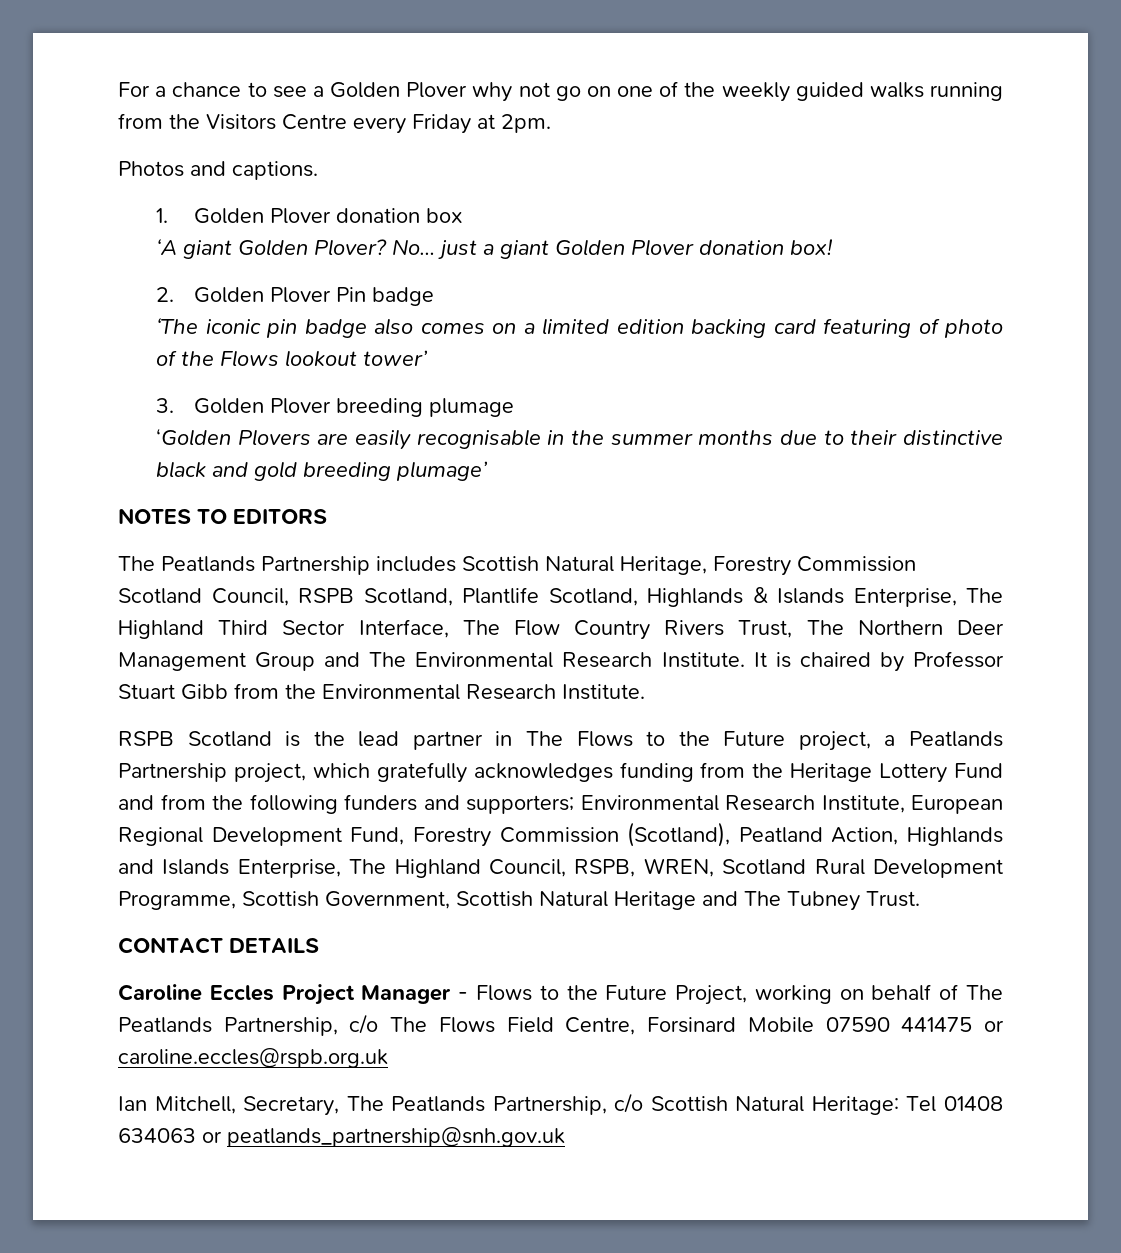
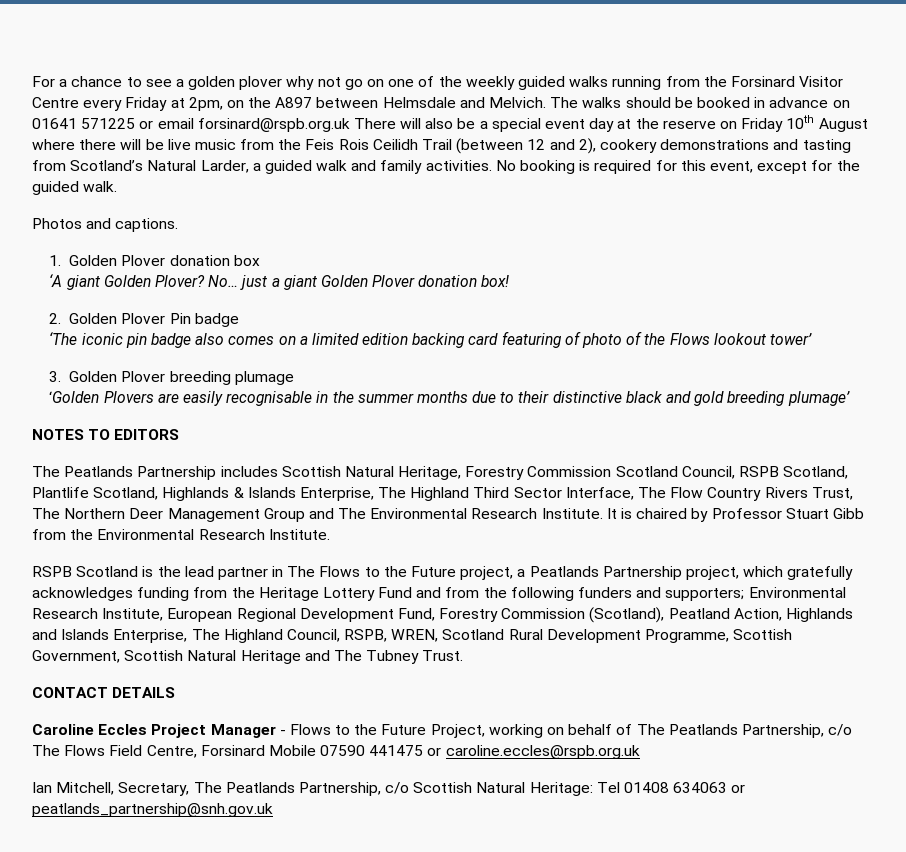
[330,82,468,98] Golden Plover -> [188,76,283,90] golden plover
[206,114,276,130] Visitors -> [730,76,844,87] Forsinard Visitor
[501,114,551,133] 2pm. -> [188,97,850,111] [32,115,868,132] [32,138,851,154] [32,160,860,174] [32,181,118,195] 2pm, on the A897 between Helmsdale and Melvich. The walks should be booked in advance on 01641 571225 or email forsinard@rspb.org.uk There will also be a special event day at the reserve on Friday 10th August where there will be live music from the Feis Rois Ceilidh Trail (between 12 and 2), cookery demonstrations and tasting from Scotland’s Natural Larder, a guided walk and family activities. No booking is required for this event, except for the guided walk.

